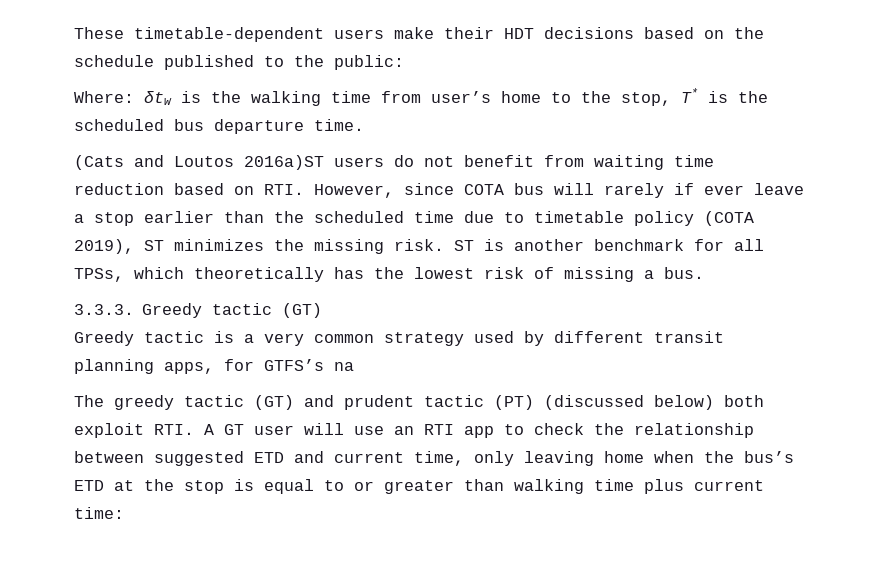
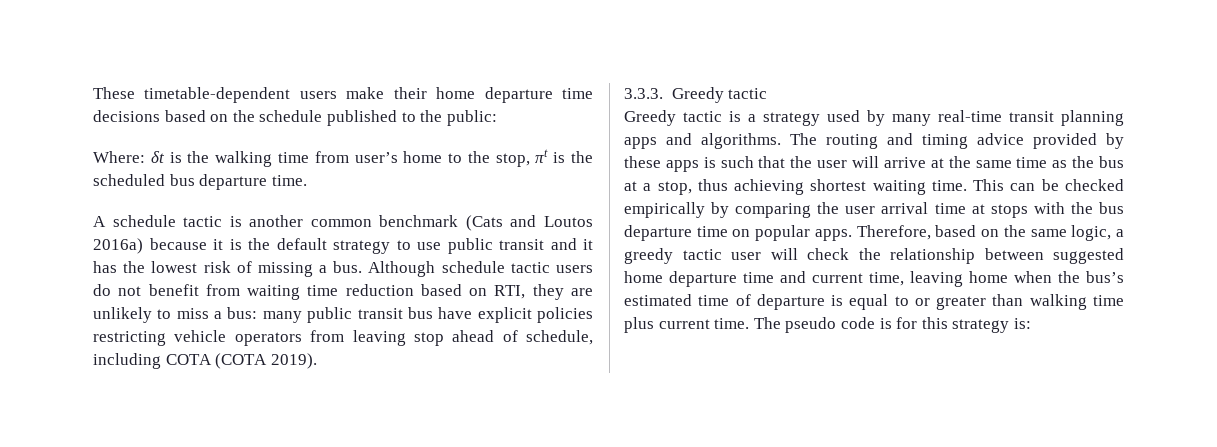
[504,28,534,39] HDT -> [436,87,593,103] home departure time
[144,91,172,105] δtw -> [150,151,165,163] δt
[681,88,698,103] T* -> [535,149,549,163] πt
[74,155,324,170] (Cats and Loutos 2016a)ST -> [93,215,593,231] [93,238,593,254] [93,261,550,277] A schedule tactic is another common benchmark (Cats and Loutos 2016a) because it is the default strategy to use public transit and it has the lowest risk of missing a bus. Although schedule tactic
[264,183,804,198] [74,211,754,226] [74,239,764,254] [74,267,704,282] RTI. However, since COTA bus will rarely if ever leave a stop earlier than the scheduled time due to timetable policy (COTA 2019), ST minimizes the missing risk. ST is another benchmark for all TPSs, which theoretically has the lowest risk of missing a bus. -> [494,284,593,300] [93,307,593,323] [93,330,593,346] [93,353,317,369] RTI, they are unlikely to miss a bus: many public transit bus have explicit policies restricting vehicle operators from leaving stop ahead of schedule, including COTA (COTA 2019).
[282,303,323,318] (GT) -> (768, 93) none
[264,333,374,346] very common -> (756, 118) none
[554,331,724,343] [74,359,354,374] [74,395,764,410] [74,423,524,438] different transit planning apps, for GTFS’s na // The greedy tactic (GT) and prudent tactic (PT) (discussed below) both exploit RTI. A GT user will use an RTI app to -> [892,110,1124,126] [624,133,1124,149] [624,156,1124,172] [624,179,1124,195] [624,202,1124,218] [624,225,1124,241] [624,248,798,264] many real-time transit planning apps and algorithms. The routing and timing advice provided by these apps is such that the user will arrive at the same time as the bus at a stop, thus achieving shortest waiting time. This can be checked empirically by comparing the user arrival time at stops with the bus departure time on popular apps. Therefore, based on the same logic, a greedy tactic user will
[254,452,284,463] ETD -> [624,271,774,287] home departure time
[474,451,514,466] only -> (904, 279) none
[74,479,224,494] ETD at the stop -> [624,294,825,310] estimated time of departure
[74,507,124,519] time: -> [714,317,1031,333] time. The pseudo code is for this strategy is:

